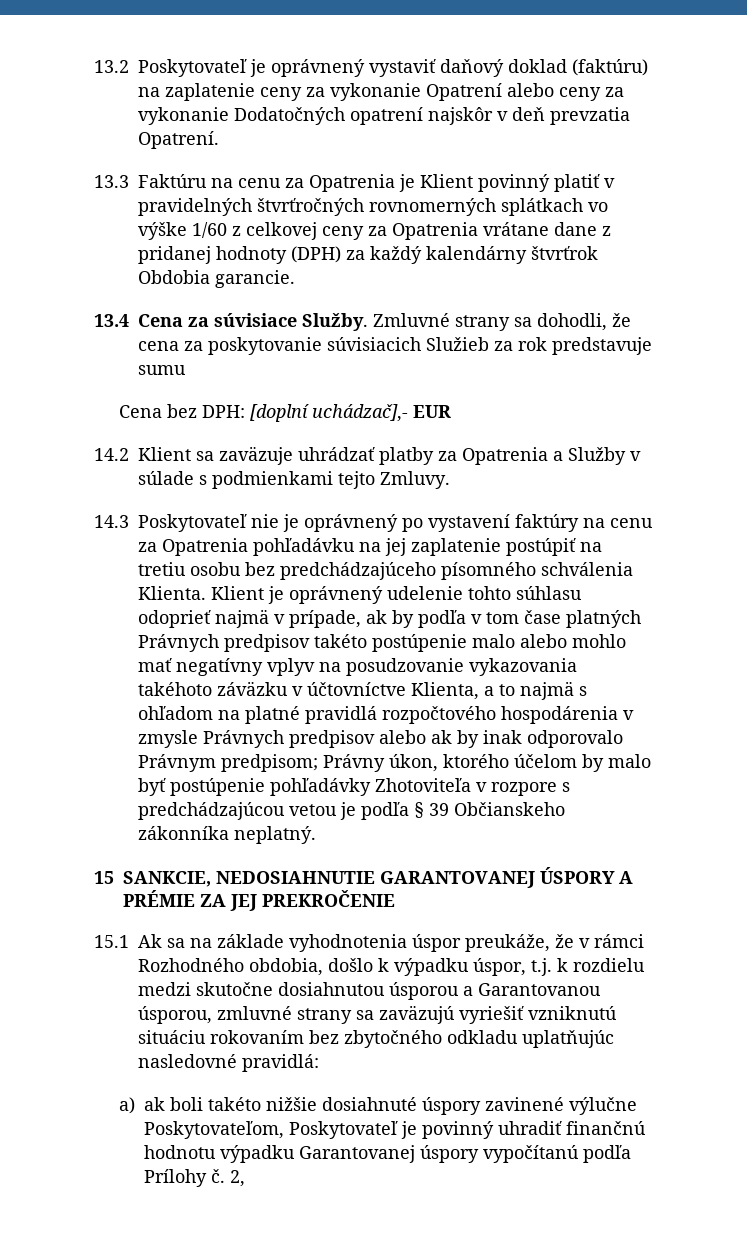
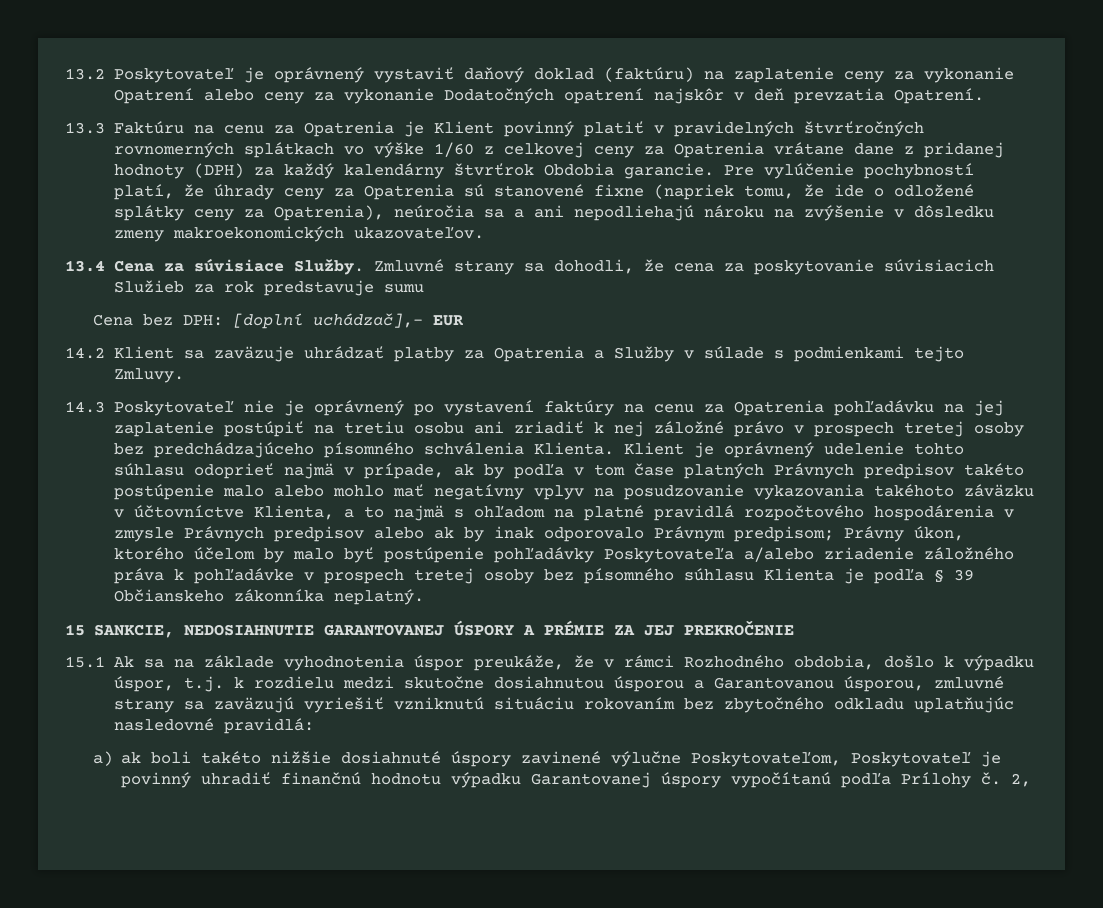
(295, 279) none -> [723,163,974,179] [113,184,974,200] [113,205,994,221] [113,226,484,242] Pre vylúčenie pochybností platí, že úhrady ceny za Opatrenia sú stanovené fixne (napriek tomu, že ide o odložené splátky ceny za Opatrenia), neúročia sa a ani nepodliehajú nároku na zvýšenie v dôsledku zmeny makroekonomických ukazovateľov.
(241, 569) none -> [473,421,1024,437] ani zriadiť k nej záložné právo v prospech tretej osoby
[375,778,570,796] [138,802,337,820] Zhotoviteľa v rozpore s predchádzajúcou vetou -> [603,547,1014,563] [113,568,834,584] Poskytovateľa a/alebo zriadenie záložného práva k pohľadávke v prospech tretej osoby bez písomného súhlasu Klienta

